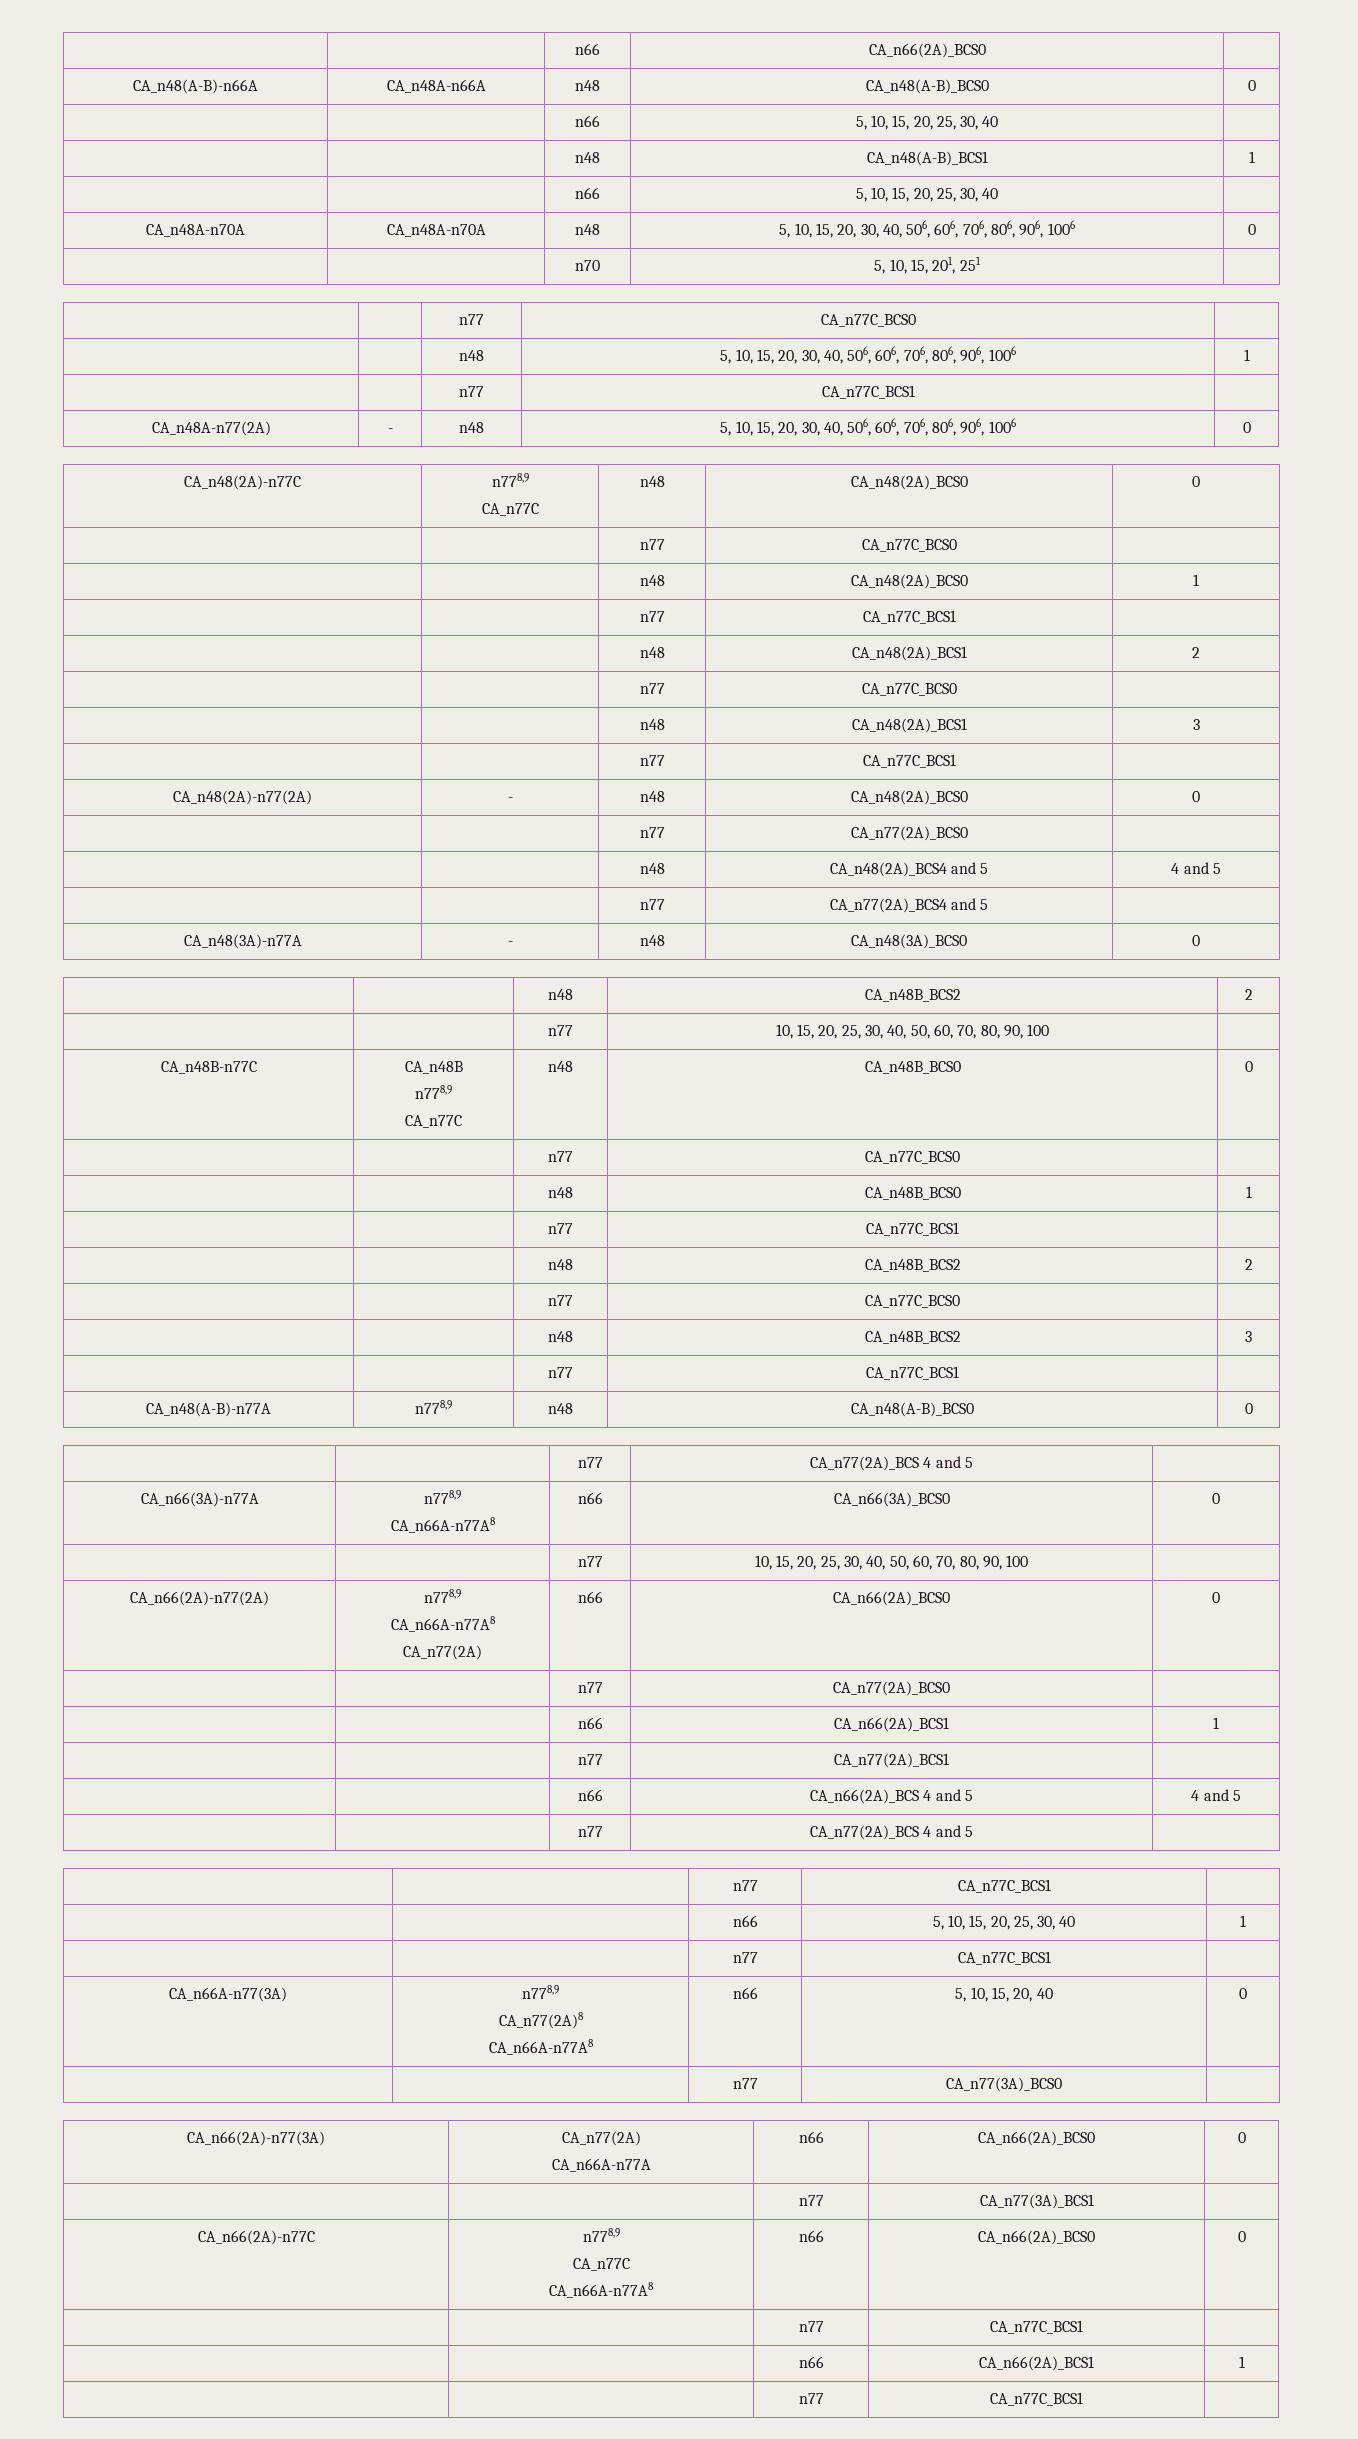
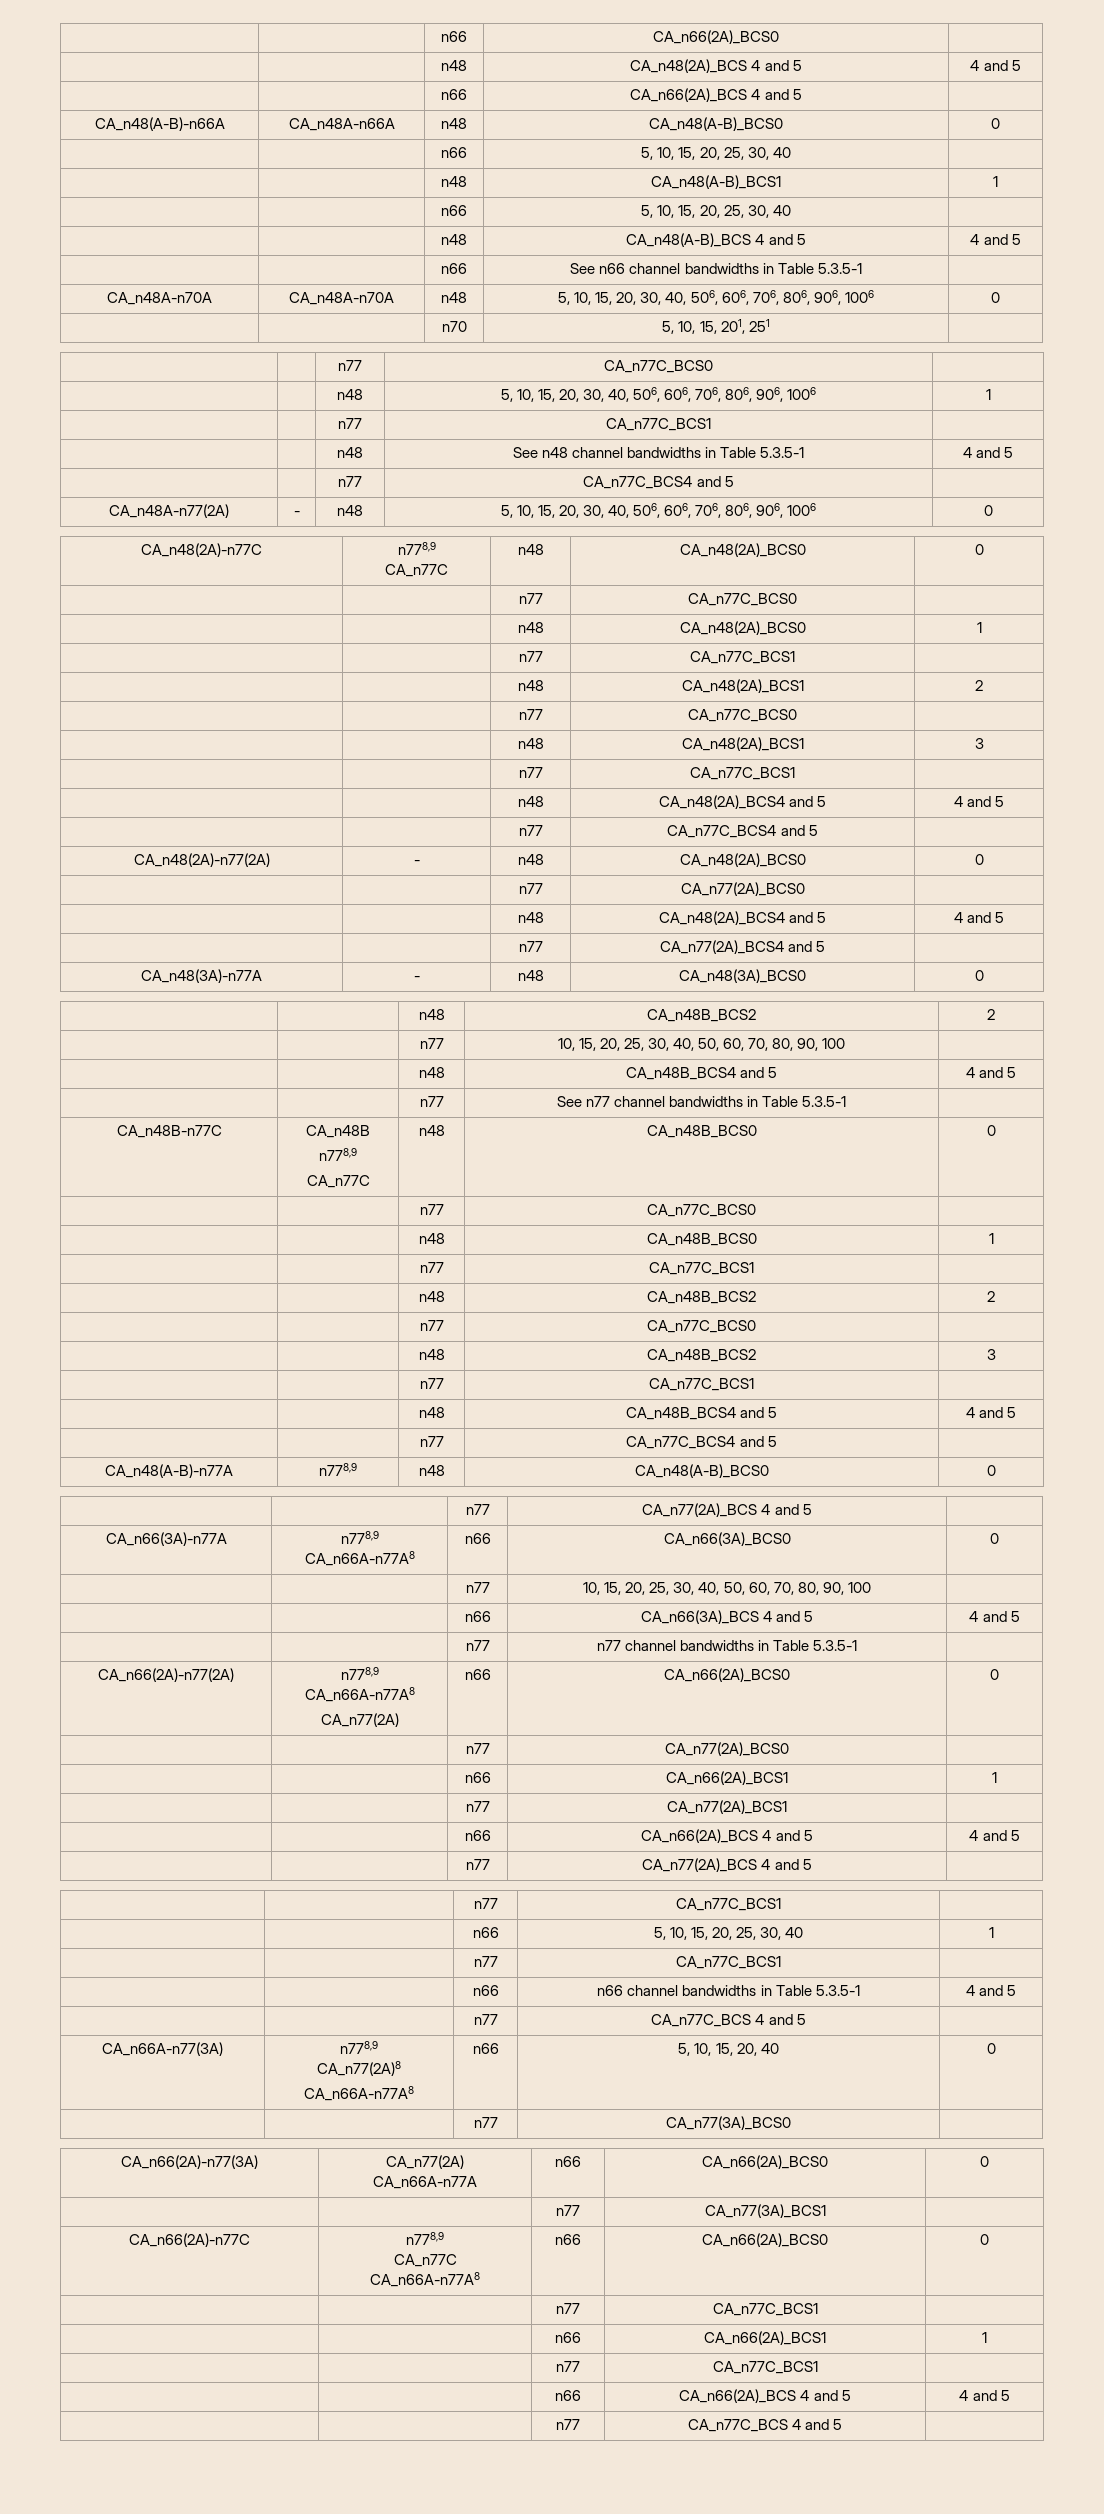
[575,43,600,55] [868,43,986,58] | | n66 | CA_n66(2A)_BCS0 | -> [441,31,467,42] [653,30,779,44] [441,60,467,71] [630,59,802,73] [970,60,1021,71] [441,89,467,100] [630,88,802,102] | | n66 | CA_n66(2A)_BCS0 | // | | n48 | CA_n48(2A)_BCS 4 and 5 | 4 and 5 // | | n66 | CA_n66(2A)_BCS 4 and 5 |
(999, 193) none -> [441,234,467,245] [626,233,806,247] [970,234,1021,245] [441,263,467,274] [570,263,862,274] // | | n48 | CA_n48(A-B)_BCS 4 and 5 | 4 and 5 // | | n66 | See n66 channel bandwidths in Table 5.3.5-1 |
(915, 392) none -> [337,447,363,458] [512,447,805,458] [962,447,1014,458] [338,476,362,487] [583,476,734,489] // | | n48 | See n48 channel bandwidths in Table 5.3.5-1 | 4 and 5 // | | n77 | CA_n77C_BCS4 and 5 |
(956, 761) none -> [517,796,544,807] [658,795,827,809] [953,796,1005,807] [518,825,543,836] [667,825,818,838] // | | n48 | CA_n48(2A)_BCS4 and 5 | 4 and 5 // | | n77 | CA_n77C_BCS4 and 5 |
(1050, 1030) none -> [418,1067,445,1078] [625,1067,778,1080] [965,1067,1017,1078] [419,1096,444,1107] [556,1096,847,1107] // | | n48 | CA_n48B_BCS4 and 5 | 4 and 5 // | | n77 | See n77 channel bandwidths in Table 5.3.5-1 |
(959, 1373) none -> [418,1407,445,1418] [625,1407,778,1420] [965,1407,1017,1418] [419,1436,444,1447] [626,1436,777,1449] // | | n48 | CA_n48B_BCS4 and 5 | 4 and 5 // | | n77 | CA_n77C_BCS4 and 5 |
(1029, 1561) none -> [464,1611,491,1622] [640,1610,814,1624] [969,1611,1020,1622] [465,1640,490,1651] [596,1640,858,1651] // | | n66 | CA_n66(3A)_BCS 4 and 5 | 4 and 5 // | | n77 | n77 channel bandwidths in Table 5.3.5-1 |
(1051, 1958) none -> [472,1985,499,1996] [597,1985,860,1996] [965,1985,1017,1996] [473,2014,498,2025] [651,2014,806,2027] // | | n66 | n66 channel bandwidths in Table 5.3.5-1 | 4 and 5 // | | n77 | CA_n77C_BCS 4 and 5 |
(1083, 2399) none -> [555,2390,581,2401] [679,2389,851,2403] [959,2390,1010,2401] [556,2419,580,2430] [687,2419,843,2432] // | | n66 | CA_n66(2A)_BCS 4 and 5 | 4 and 5 // | | n77 | CA_n77C_BCS 4 and 5 |

